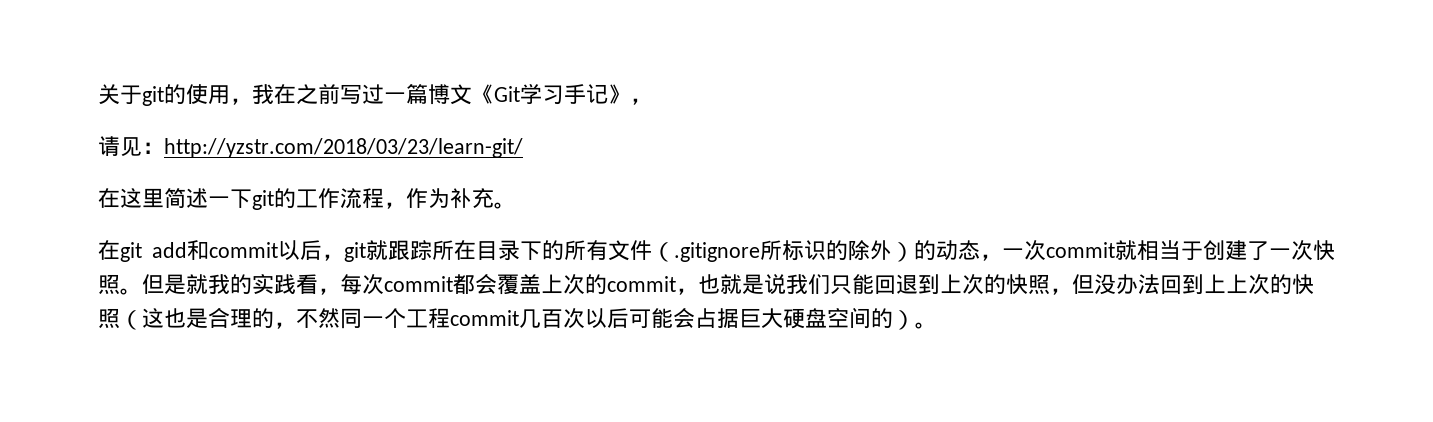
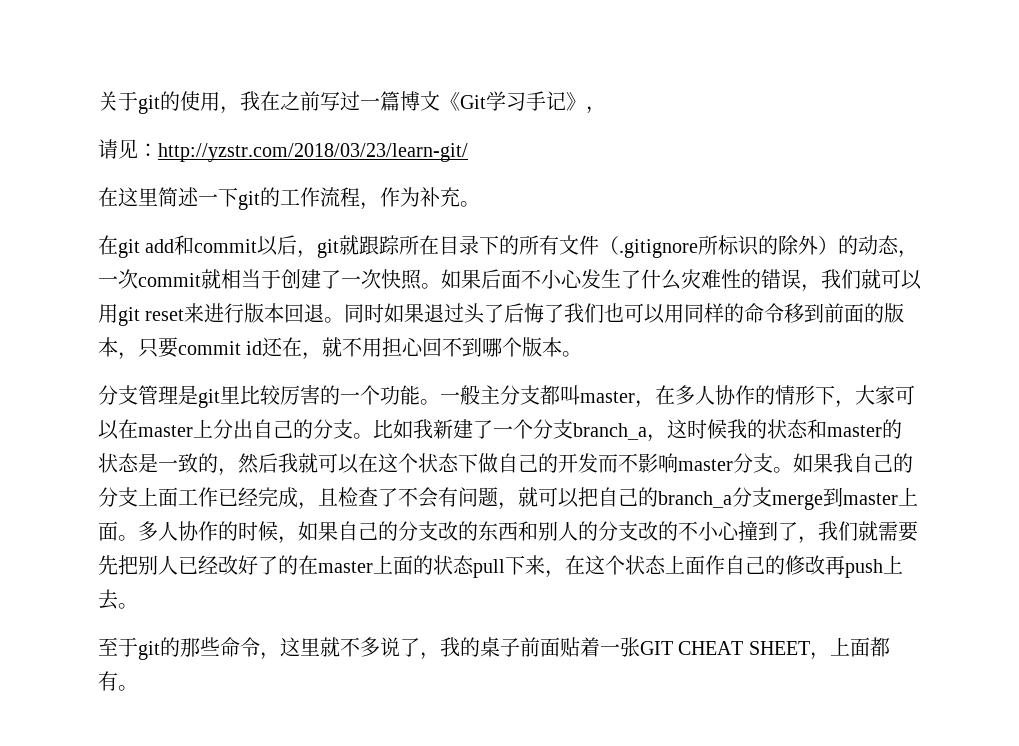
[142,274,1314,295] [98,307,915,330] 但是就我的实践看，每次commit都会覆盖上次的commit，也就是说我们只能回退到上次的快照，但没办法回到上上次的快照（这也是合理的，不然同一个工程commit几百次以后可能会占据巨大硬盘空间的） -> [441,269,922,292] [98,303,905,326] [98,337,583,360] [98,385,915,408] [98,419,902,442] [98,453,913,476] [98,487,918,510] [98,521,918,544] [98,555,903,578] [98,589,138,610] [98,637,890,660] [98,671,118,691] 如果后面不小心发生了什么灾难性的错误，我们就可以用git reset来进行版本回退。同时如果退过头了后悔了我们也可以用同样的命令移到前面的版本，只要commit id还在，就不用担心回不到哪个版本。 // 分支管理是git里比较厉害的一个功能。一般主分支都叫master，在多人协作的情形下，大家可以在master上分出自己的分支。比如我新建了一个分支branch_a，这时候我的状态和master的状态是一致的，然后我就可以在这个状态下做自己的开发而不影响master分支。如果我自己的分支上面工作已经完成，且检查了不会有问题，就可以把自己的branch_a分支merge到master上面。多人协作的时候，如果自己的分支改的东西和别人的分支改的不小心撞到了，我们就需要先把别人已经改好了的在master上面的状态pull下来，在这个状态上面作自己的修改再push上去。 // 至于git的那些命令，这里就不多说了，我的桌子前面贴着一张GIT CHEAT SHEET，上面都有

